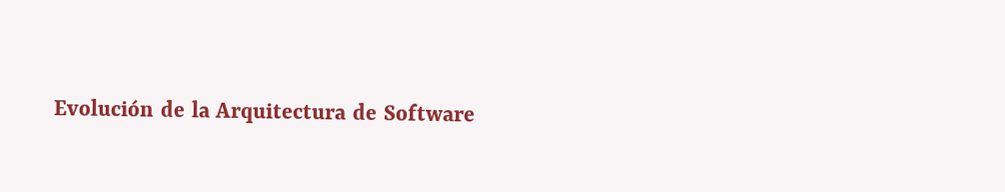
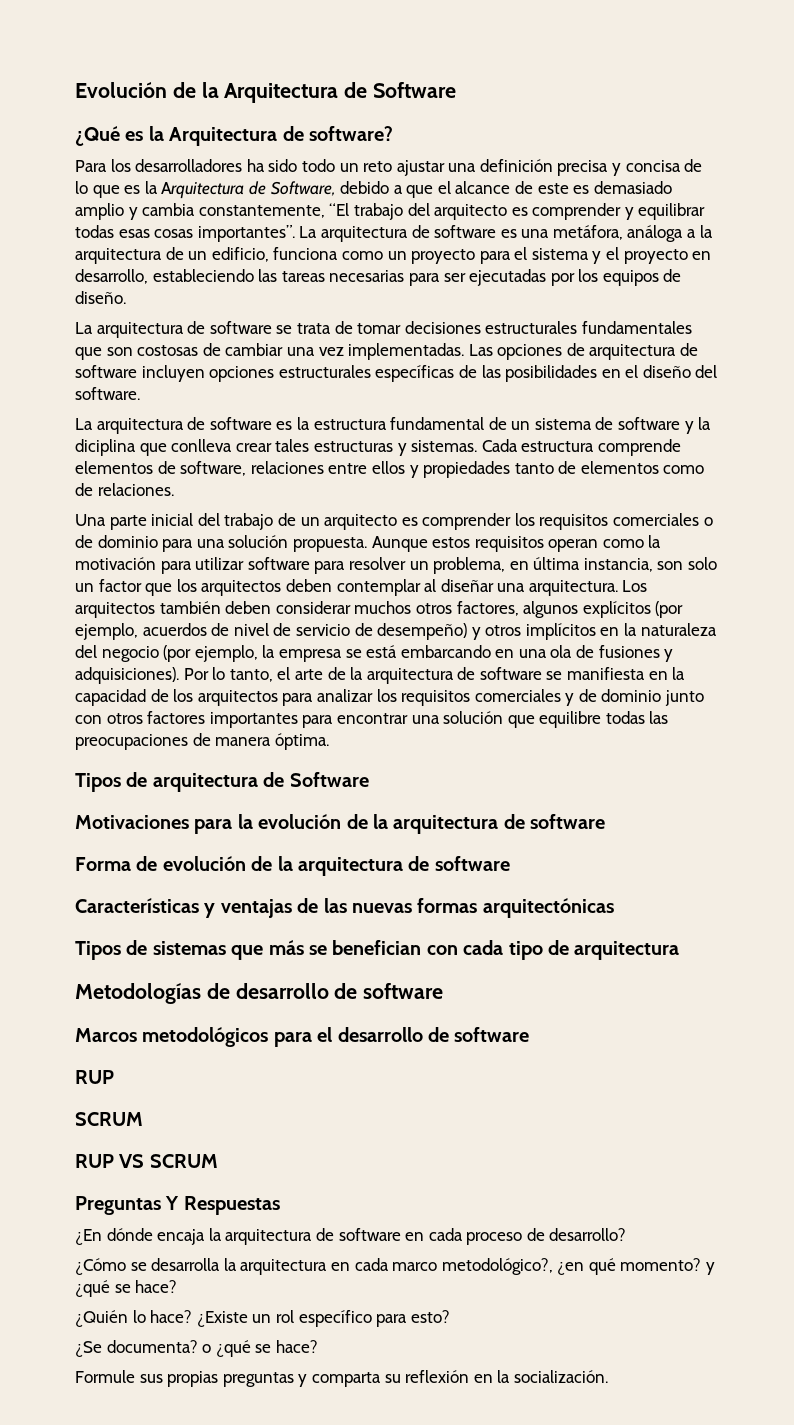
(475, 112) none -> [75,126,393,146] [75,159,703,176] [75,181,672,199] [75,203,706,220] [75,225,713,242] [75,247,712,264] [75,269,682,286] [75,291,126,304] [75,321,692,338] [75,343,699,360] [75,365,718,382] [75,387,140,400] [75,417,712,434] [75,439,681,456] [75,461,705,478] [75,483,174,496] [75,513,713,530] [75,535,662,552] [75,557,718,574] [75,579,648,596] [75,601,684,618] [75,623,717,640] [75,645,674,662] [75,667,686,684] [75,689,705,706] [75,711,669,728] [75,733,329,750] [75,772,369,792] [75,814,606,834] [75,856,510,876] [75,898,614,918] [75,940,680,960] [75,983,444,1004] [75,1027,530,1047] [75,1070,114,1084] [75,1112,143,1126] [75,1154,218,1168] [75,1196,280,1215] [75,1228,627,1245] [75,1258,716,1275] [75,1280,178,1297] [75,1310,450,1327] [75,1340,318,1357] [75,1370,608,1387] // ¿Qué es la Arquitectura de software? // Para los desarrolladores ha sido todo un reto ajustar una definición precisa y concisa de lo que es la Arquitectura de Software, debido a que el alcance de este es demasiado amplio y cambia constantemente, “El trabajo del arquitecto es comprender y equilibrar todas esas cosas importantes”. La arquitectura de software es una metáfora, análoga a la arquitectura de un edificio, funciona como un proyecto para el sistema y el proyecto en desarrollo, estableciendo las tareas necesarias para ser ejecutadas por los equipos de diseño. // La arquitectura de software se trata de tomar decisiones estructurales fundamentales que son costosas de cambiar una vez implementadas. Las opciones de arquitectura de software incluyen opciones estructurales específicas de las posibilidades en el diseño del software. // La arquitectura de software es la estructura fundamental de un sistema de software y la diciplina que conlleva crear tales estructuras y sistemas. Cada estructura comprende elementos de software, relaciones entre ellos y propiedades tanto de elementos como de relaciones. // Una parte inicial del trabajo de un arquitecto es comprender los requisitos comerciales o de dominio para una solución propuesta. Aunque estos requisitos operan como la motivación para utilizar software para resolver un problema, en última instancia, son solo un factor que los arquitectos deben contemplar al diseñar una arquitectura. Los arquitectos también deben considerar muchos otros factores, algunos explícitos (por ejemplo, acuerdos de nivel de servicio de desempeño) y otros implícitos en la naturaleza del negocio (por ejemplo, la empresa se está embarcando en una ola de fusiones y adquisiciones). Por lo tanto, el arte de la arquitectura de software se manifiesta en la capacidad de los arquitectos para analizar los requisitos comerciales y de dominio junto con otros factores importantes para encontrar una solución que equilibre todas las preocupaciones de manera óptima. // Tipos de arquitectura de Software // Motivaciones para la evolución de la arquitectura de software // Forma de evolución de la arquitectura de software // Características y ventajas de las nuevas formas arquitectónicas // Tipos de sistemas que más se benefician con cada tipo de arquitectura // Metodologías de desarrollo de software // Marcos metodológicos para el desarrollo de software // RUP // SCRUM // RUP VS SCRUM // Preguntas Y Respuestas // ¿En dónde encaja la arquitectura de software en cada proceso de desarrollo? // ¿Cómo se desarrolla la arquitectura en cada marco metodológico?, ¿en qué momento? y ¿qué se hace? // ¿Quién lo hace? ¿Existe un rol específico para esto? // ¿Se documenta? o ¿qué se hace? // Formule sus propias preguntas y comparta su reflexión en la socialización.

